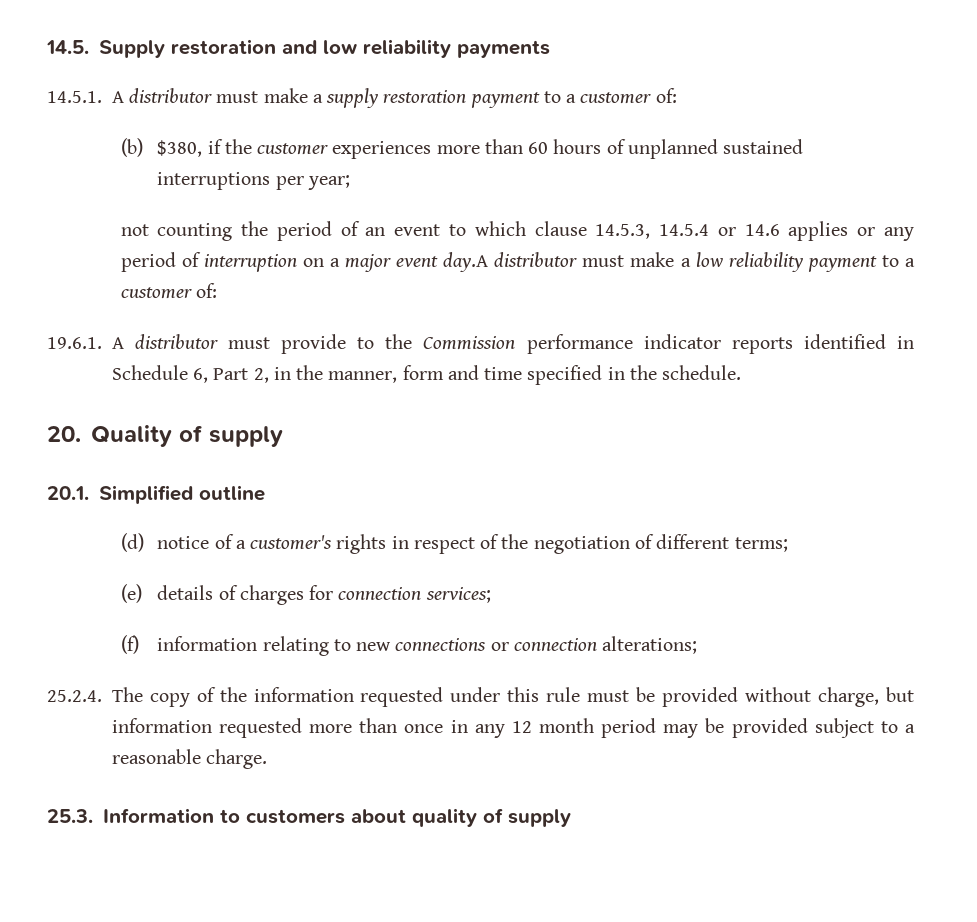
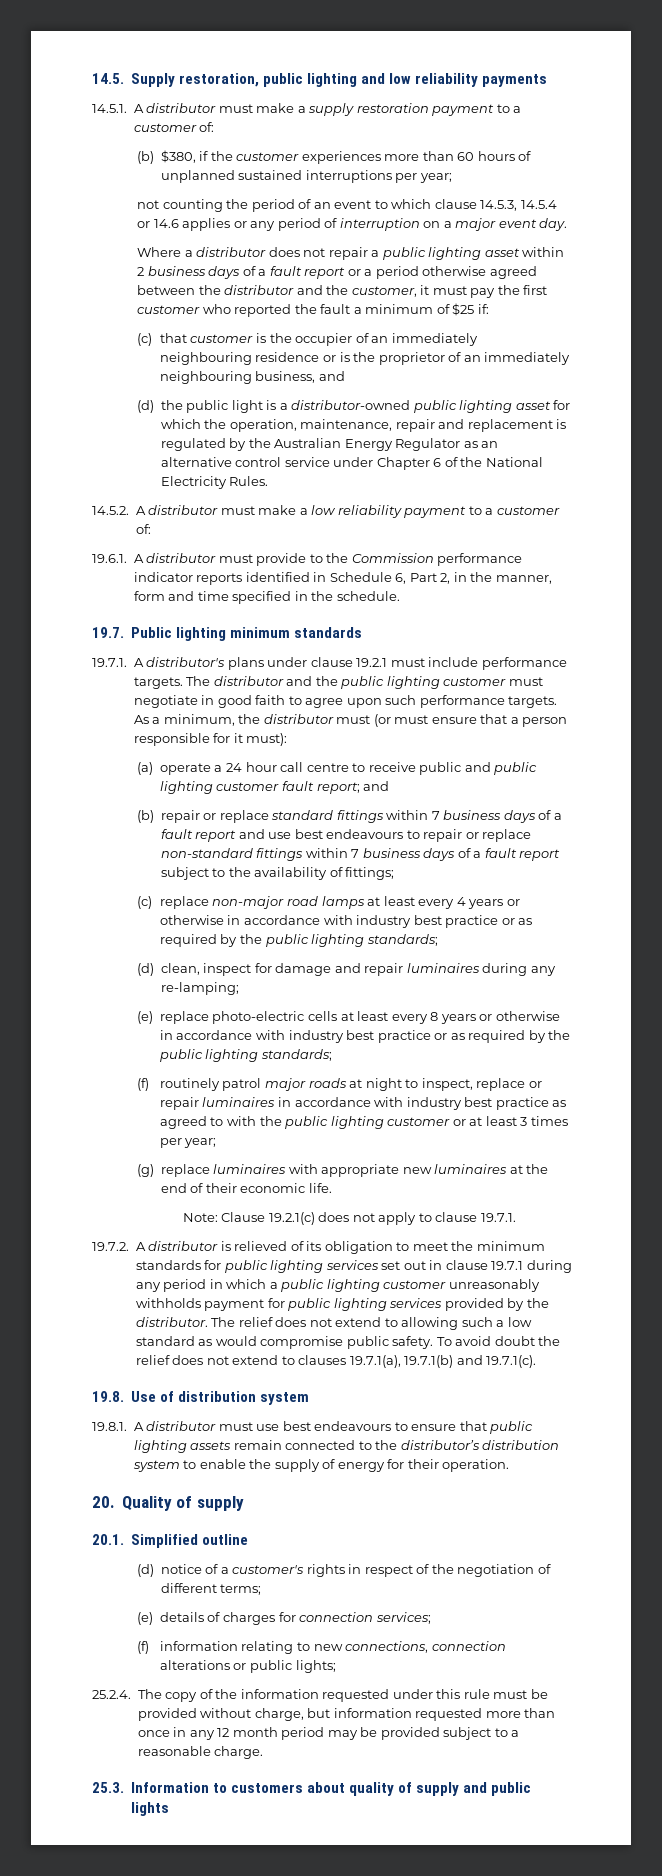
[170,39,276,55] restoration -> [178,73,357,87] restoration, public lighting
[443,252,489,272] day.A -> [539,218,568,231] [137,247,565,260] [137,266,537,279] [137,285,548,298] [137,303,489,317] [137,333,478,346] [159,352,571,365] [159,371,345,384] [137,400,571,413] [160,419,567,432] [160,438,499,451] [160,457,543,470] [160,476,269,489] [92,506,146,515] day. // Where a distributor does not repair a public lighting asset within 2 business days of a fault report or a period otherwise agreed between the distributor and the customer, it must pay the first customer who reported the fault a minimum of $25 if: // (c) that customer is the occupier of an immediately neighbouring residence or is the proprietor of an immediately neighbouring business, and // (d) the public light is a distributor-owned public lighting asset for which the operation, maintenance, repair and replacement is regulated by the Australian Energy Regulator as an alternative control service under Chapter 6 of the National Electricity Rules. // 14.5.2. A
(742, 372) none -> [92,627,362,641] [92,657,567,670] [133,676,543,689] [133,695,558,708] [133,714,568,727] [133,733,288,746] [137,762,538,775] [159,781,390,794] [137,810,562,823] [160,829,532,842] [160,848,561,861] [160,867,395,880] [137,896,520,909] [159,915,533,928] [159,934,438,947] [137,963,556,976] [160,982,239,995] [137,1011,560,1024] [159,1030,571,1043] [159,1049,332,1062] [137,1078,542,1091] [159,1097,567,1110] [159,1116,568,1129] [159,1138,217,1148] [137,1164,549,1177] [160,1183,332,1193] [182,1212,516,1225] [92,1241,545,1254] [135,1260,572,1273] [135,1279,540,1292] [135,1298,549,1311] [135,1317,532,1330] [135,1336,561,1349] [135,1355,537,1368] [92,1391,309,1405] [92,1421,534,1434] [133,1440,560,1453] [132,1459,510,1472] // 19.7. Public lighting minimum standards // 19.7.1. A distributor's plans under clause 19.2.1 must include performance targets. The distributor and the public lighting customer must negotiate in good faith to agree upon such performance targets. As a minimum, the distributor must (or must ensure that a person responsible for it must): // (a) operate a 24 hour call centre to receive public and public lighting customer fault report; and // (b) repair or replace standard fittings within 7 business days of a fault report and use best endeavours to repair or replace non-standard fittings within 7 business days of a fault report subject to the availability of fittings; // (c) replace non-major road lamps at least every 4 years or otherwise in accordance with industry best practice or as required by the public lighting standards; // (d) clean, inspect for damage and repair luminaires during any re-lamping; // (e) replace photo-electric cells at least every 8 years or otherwise in accordance with industry best practice or as required by the public lighting standards; // (f) routinely patrol major roads at night to inspect, replace or repair luminaires in accordance with industry best practice as agreed to with the public lighting customer or at least 3 times per year; // (g) replace luminaires with appropriate new luminaires at the end of their economic life. // Note: Clause 19.2.1(c) does not apply to clause 19.7.1. // 19.7.2. A distributor is relieved of its obligation to meet the minimum standards for public lighting services set out in clause 19.7.1 during any period in which a public lighting customer unreasonably withholds payment for public lighting services provided by the distributor. The relief does not extend to allowing such a low standard as would compromise public safety. To avoid doubt the relief does not extend to clauses 19.7.1(a), 19.7.1(b) and 19.7.1(c). // 19.8. Use of distribution system // 19.8.1. A distributor must use best endeavours to ensure that public lighting assets remain connected to the distributor’s distribution system to enable the supply of energy for their operation.
[395,636,698,654] connections or connection alterations; -> [345,1641,506,1653] [159,1660,336,1673] connections, connection alterations or public lights;
(571, 818) none -> [462,1782,531,1796] [130,1802,169,1816] and public lights

